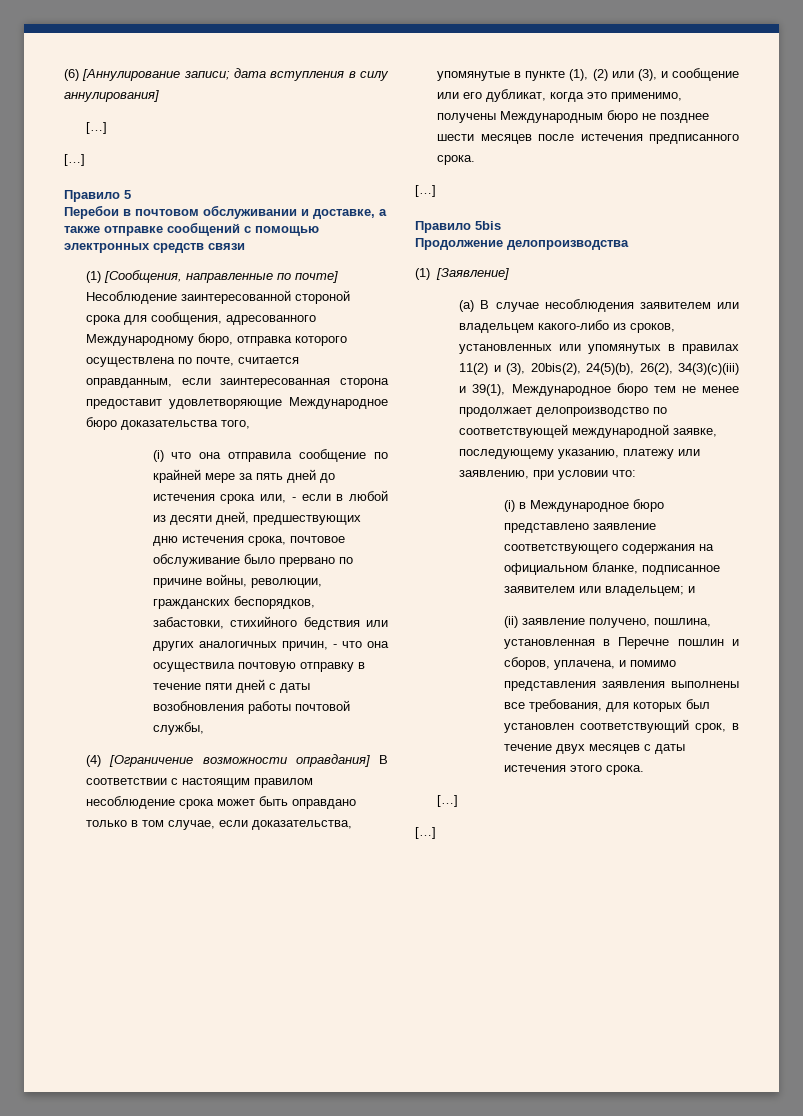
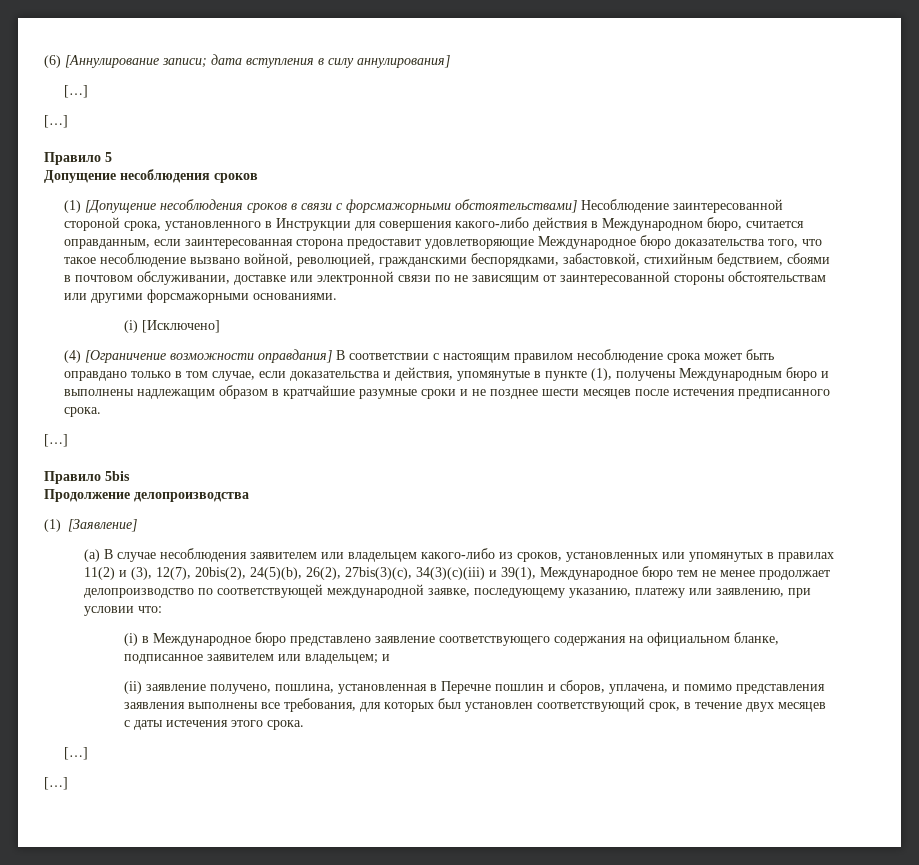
[64,205,387,219] [64,222,319,236] [64,243,245,253] [86,270,339,283] [86,290,351,304] [86,312,317,325] [86,333,348,346] [86,357,235,367] Перебои в почтовом обслуживании и доставке, а также отправке сообщений с помощью электронных средств связи // (1) [Сообщения, направленные по почте] Несоблюдение заинтересованной стороной срока для сообщения, адресованного Международному бюро, отправка которого осуществлена по почте, -> [44,169,258,183] [63,199,783,213] [63,217,742,231] Допущение несоблюдения сроков // (1) [Допущение несоблюдения сроков в связи с форсмажорными обстоятельствами] Несоблюдение заинтересованной стороной срока, установленного в Инструкции для совершения какого-либо действия в Международном бюро,
[152,449,388,462] [152,469,335,483] [152,490,388,504] [152,511,361,525] [152,536,345,546] [152,554,353,567] [152,574,322,588] [152,596,315,609] [152,616,388,630] [152,641,389,651] [152,662,365,672] [152,679,310,693] [152,700,350,714] [152,722,204,735] // (i) что она отправила сообщение по крайней мере за пять дней до истечения срока или, - если в любой из десяти дней, предшествующих дню истечения срока, почтовое обслуживание было прервано по причине войны, революции, гражданских беспорядков, забастовки, стихийного бедствия или других аналогичных причин, - что она осуществила почтовую отправку в течение пяти дней с даты возобновления работы почтовой службы, -> [801,239,822,246] [63,253,830,267] [63,271,826,285] [63,289,337,303] [123,320,220,333] что такое несоблюдение вызвано войной, революцией, гражданскими беспорядками, забастовкой, стихийным бедствием, сбоями в почтовом обслуживании, доставке или электронной связи по не зависящим от заинтересованной стороны обстоятельствам или другими форсмажорными основаниями. // (i) [Исключено]
[252,820,353,830] доказательства, -> [289,367,453,381] доказательства и действия,
[592,68,739,81] [437,89,683,102] [437,110,639,123] (2) или (3), и сообщение или его дубликат, когда это применимо, получены Международным бюро -> [615,367,829,381] [63,385,468,399] получены Международным бюро и выполнены надлежащим образом в кратчайшие разумные сроки и
(526, 369) none -> [155,567,191,580] 12(7),
(673, 369) none -> [344,567,412,580] 27bis(3)(c),

